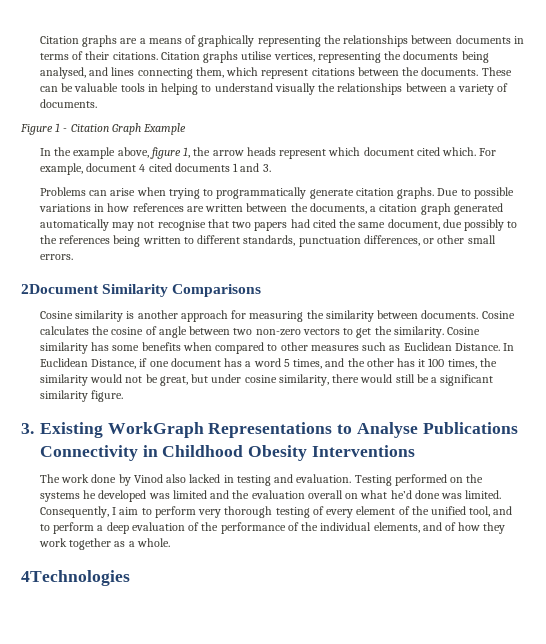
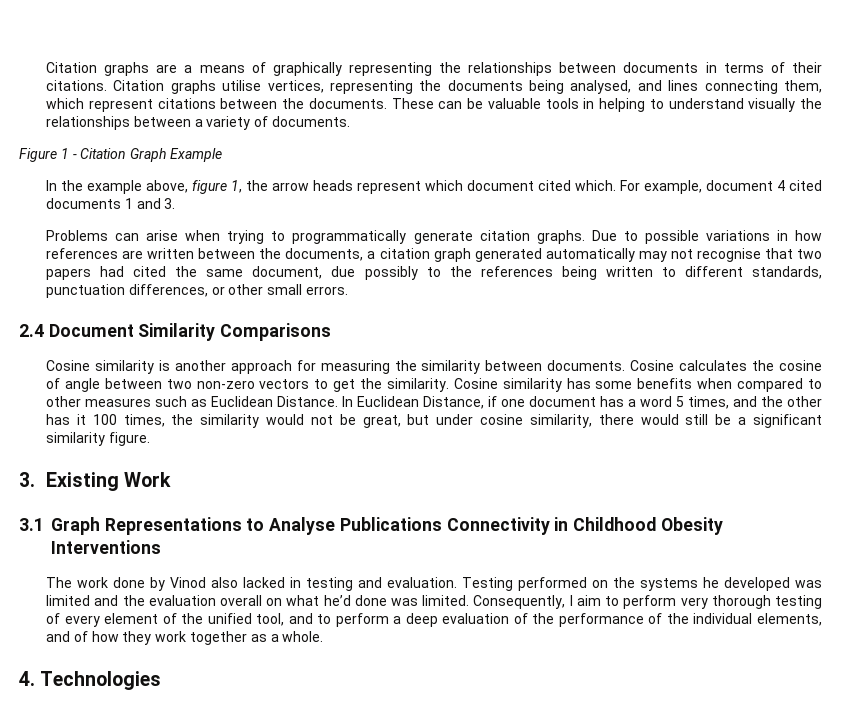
[21,284,99,294] 2Document -> [19,324,134,337] 2.4 Document
[107,422,204,438] WorkGraph -> [124,472,172,487] [19,517,100,535] Work // 3.1 Graph
[21,570,130,586] 4Technologies -> [19,671,162,690] 4. Technologies

